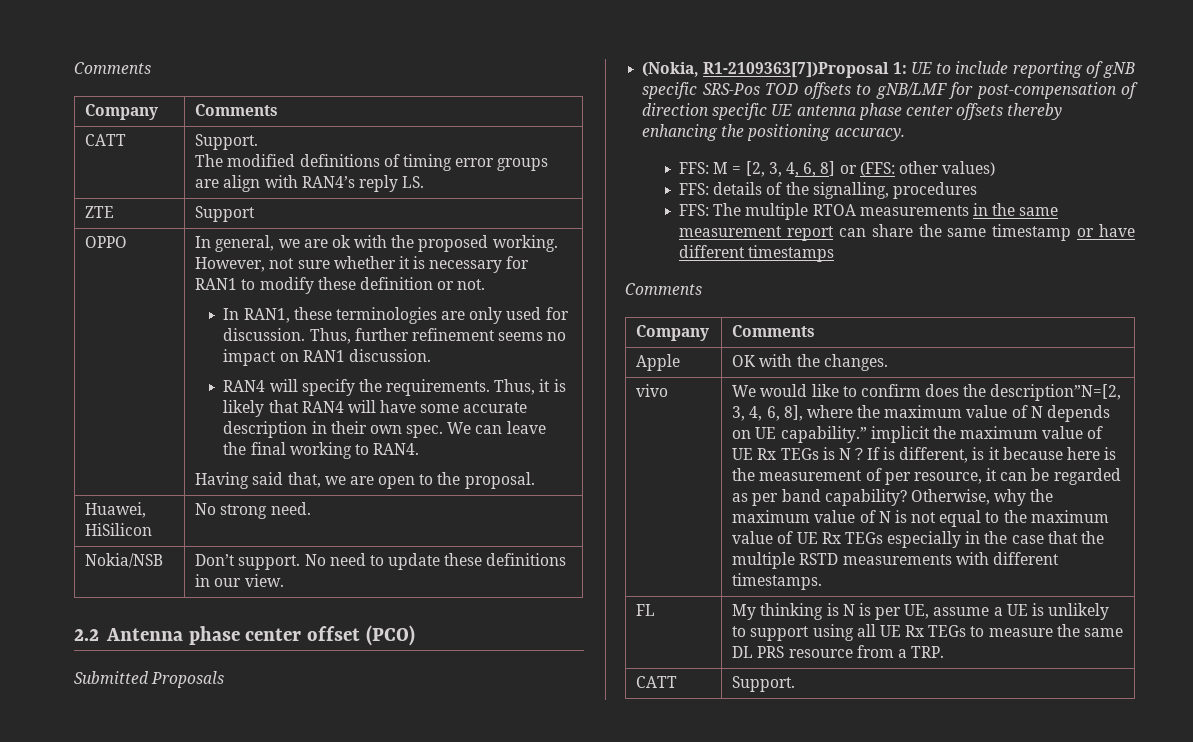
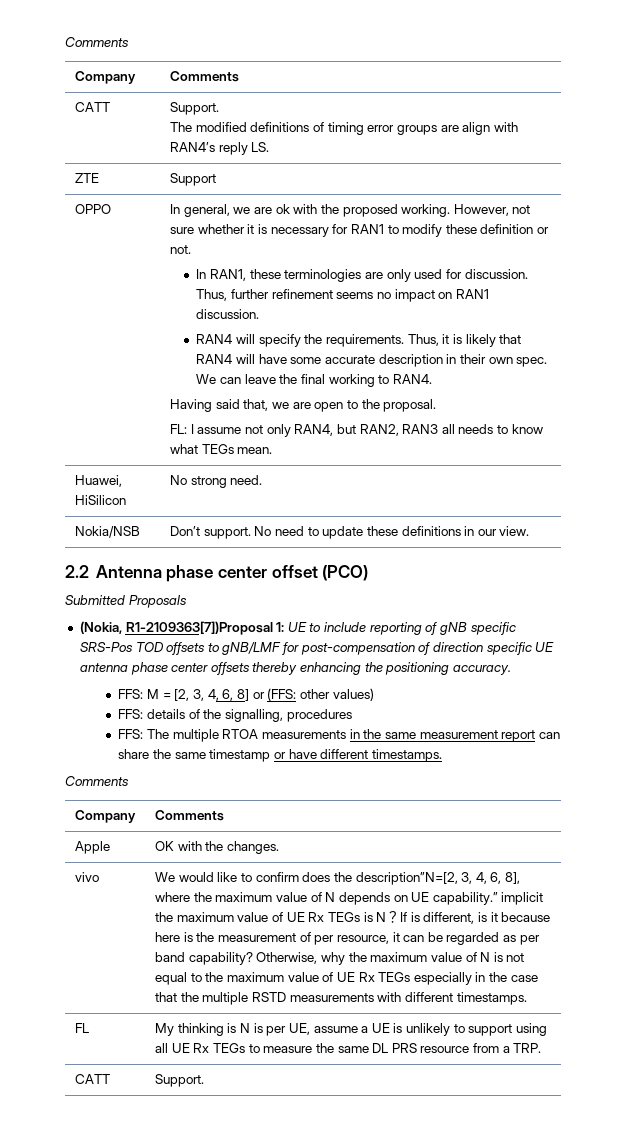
(535, 480) none -> [169,424,543,437] [169,444,273,454] // FL: I assume not only RAN4, but RAN2, RAN3 all needs to know what TEGs mean.
[748,245,835,262] timestamps -> [371,749,442,762] timestamps.

